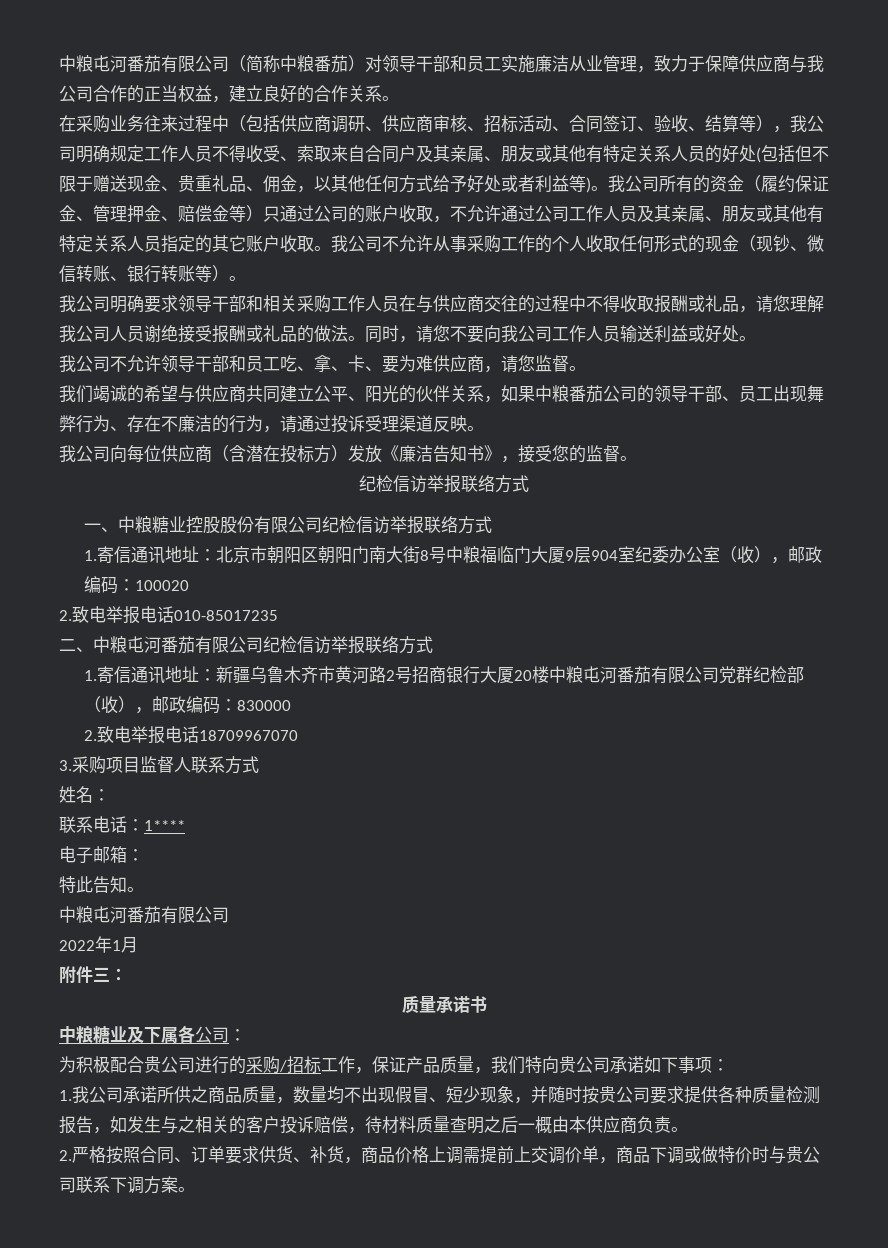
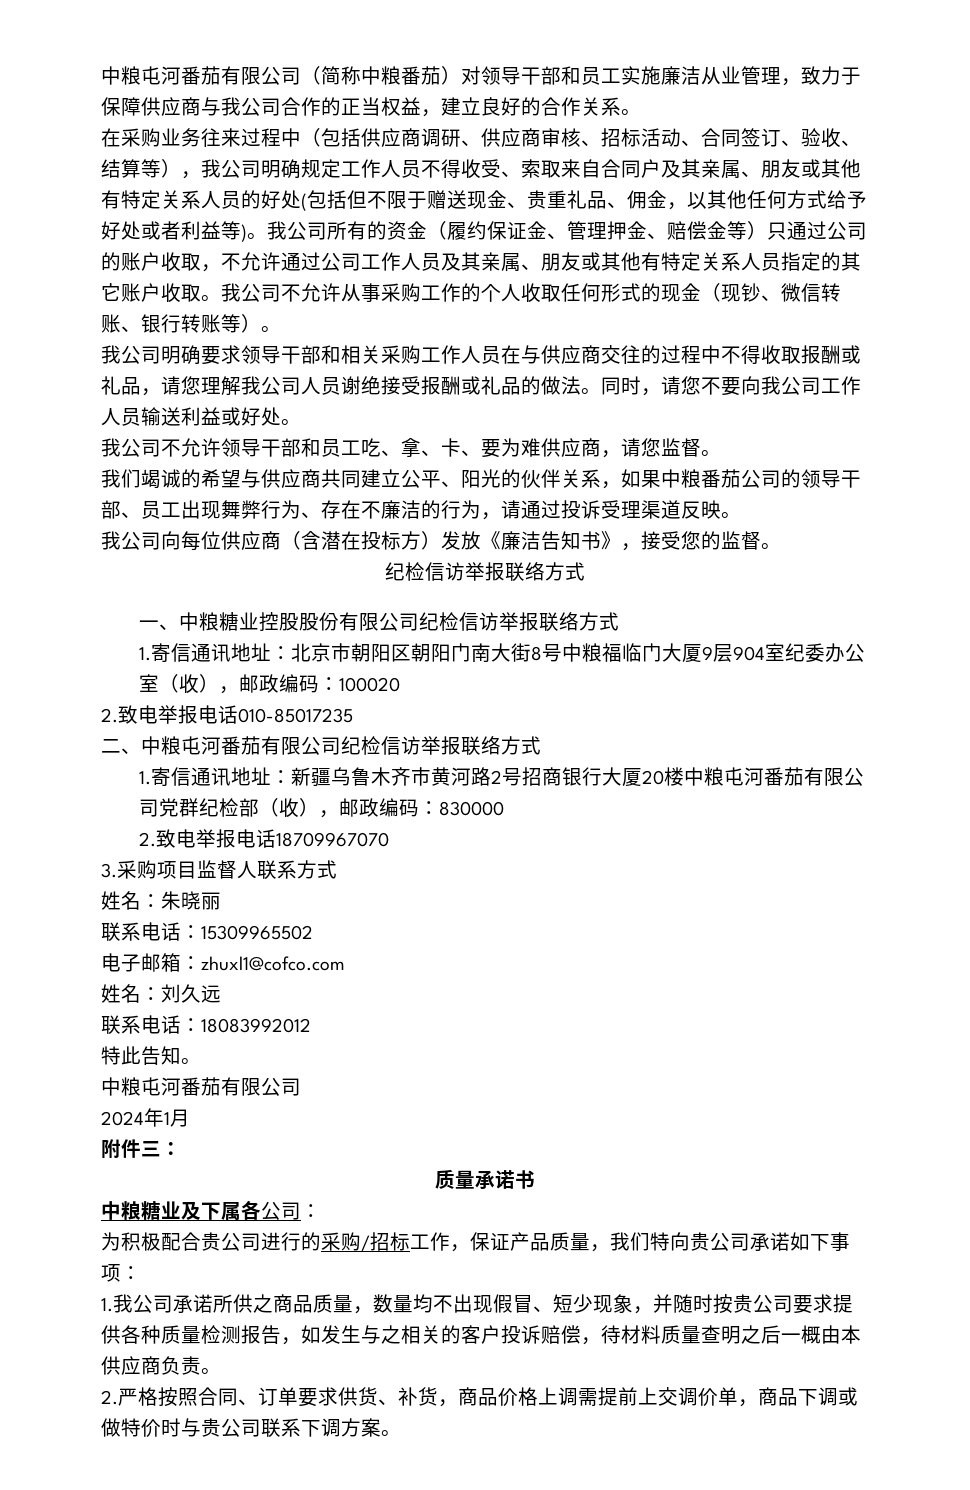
[59,816,185,833] // 联系电话：1**** -> [161,891,221,910] [101,922,313,941] 朱晓丽 // 联系电话：15309965502
(144, 855) none -> [201,956,345,971] [101,984,221,1003] [101,1015,311,1034] zhuxl1@cofco.com // 姓名：刘久远 // 联系电话：18083992012
[59,940,95,951] 2022 -> [101,1111,144,1126] 2024

